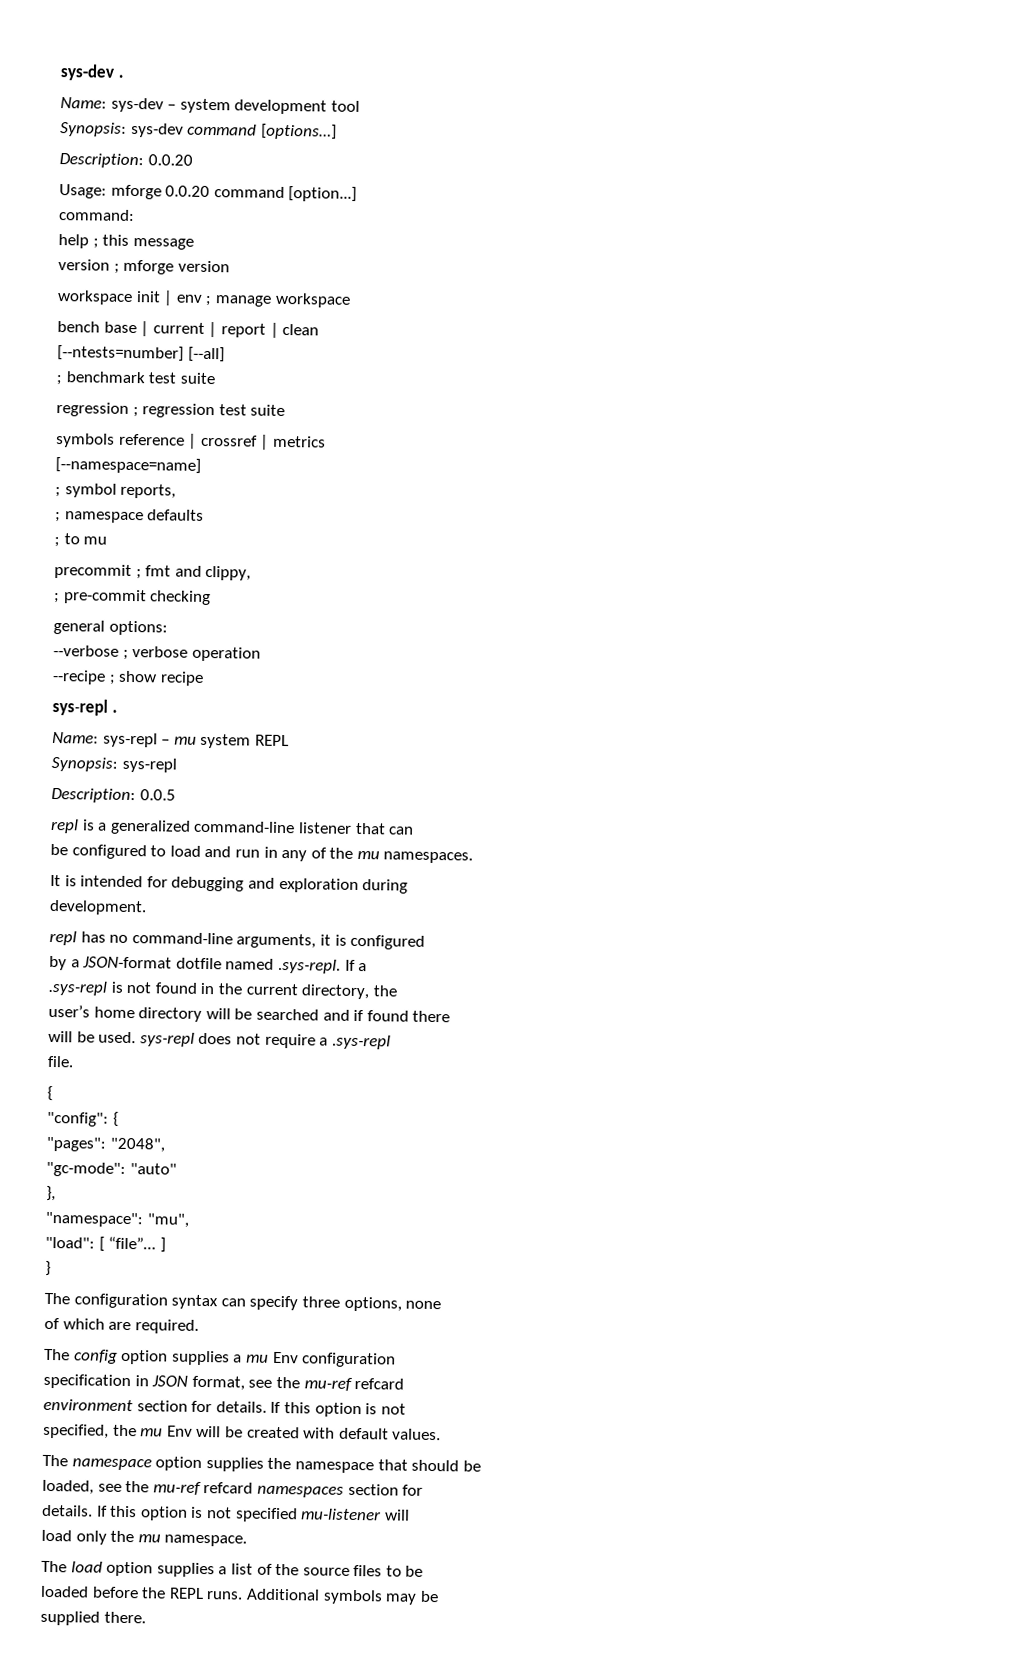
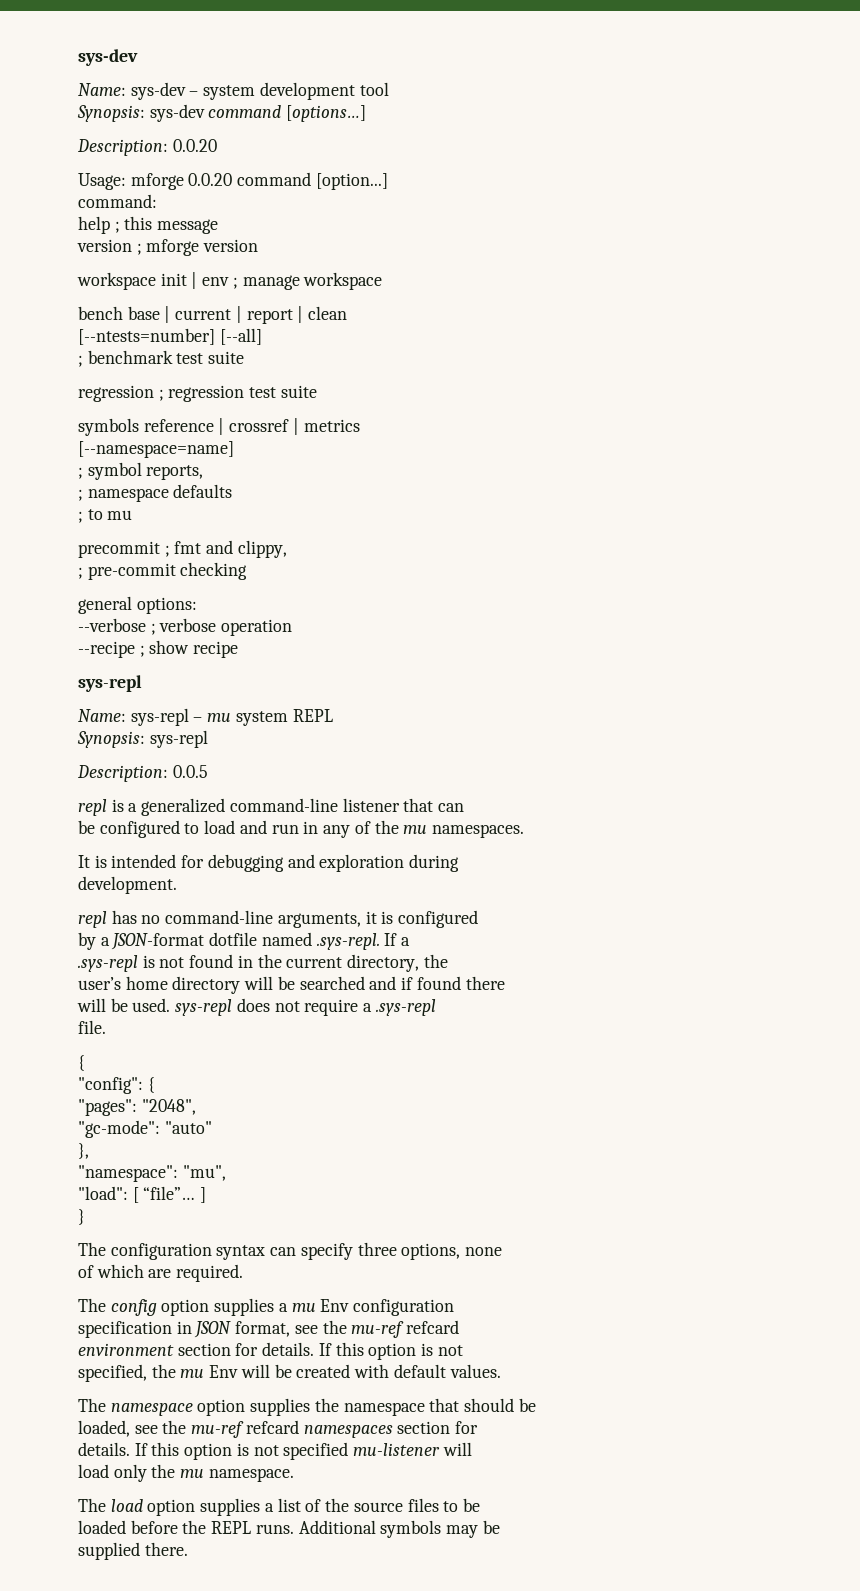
[60,64,124,81] sys-dev . -> [78,49,138,66] sys-dev
[111,709,118,713] . -> (142, 683) none

